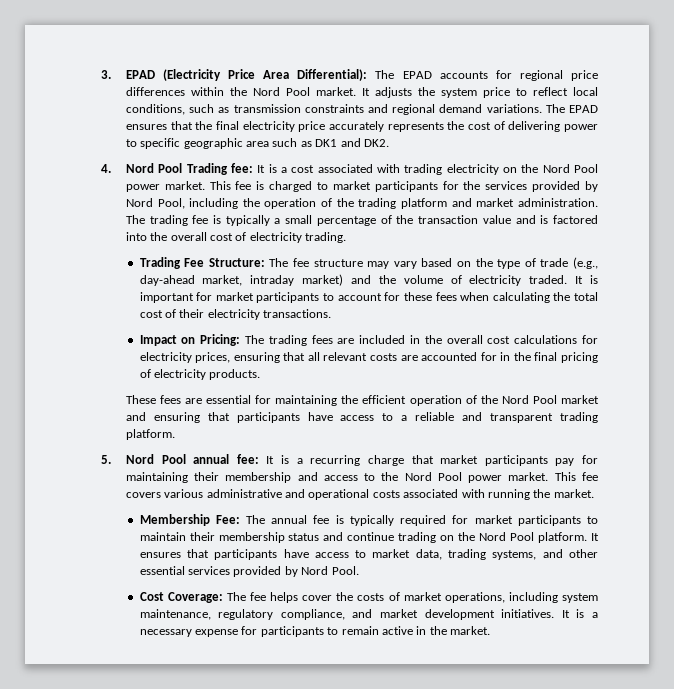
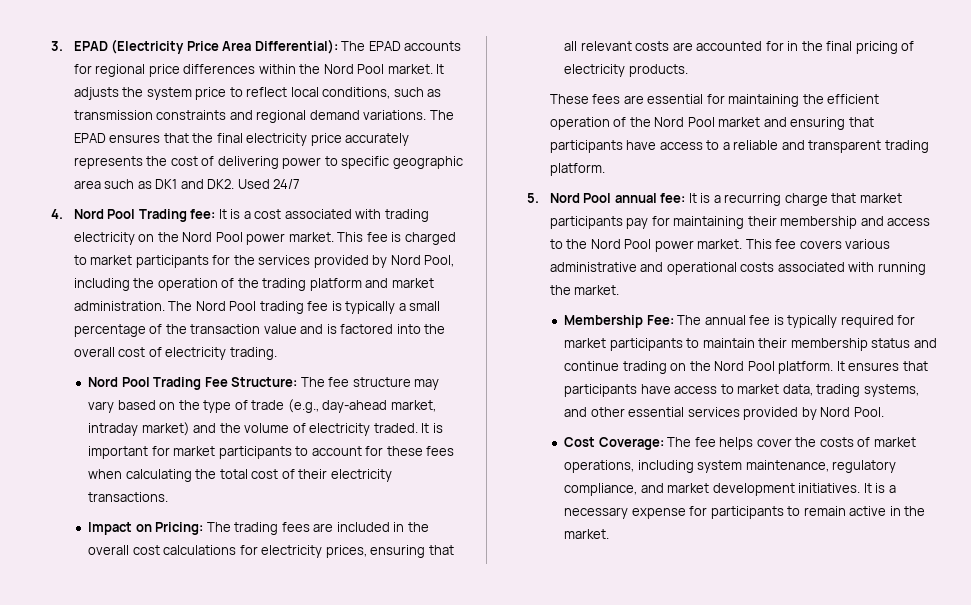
(389, 143) none -> [237,179,301,189] Used 24/7
(145, 219) none -> [195,301,257,311] Nord Pool
(347, 237) none -> [88,377,150,387] Nord Pool

